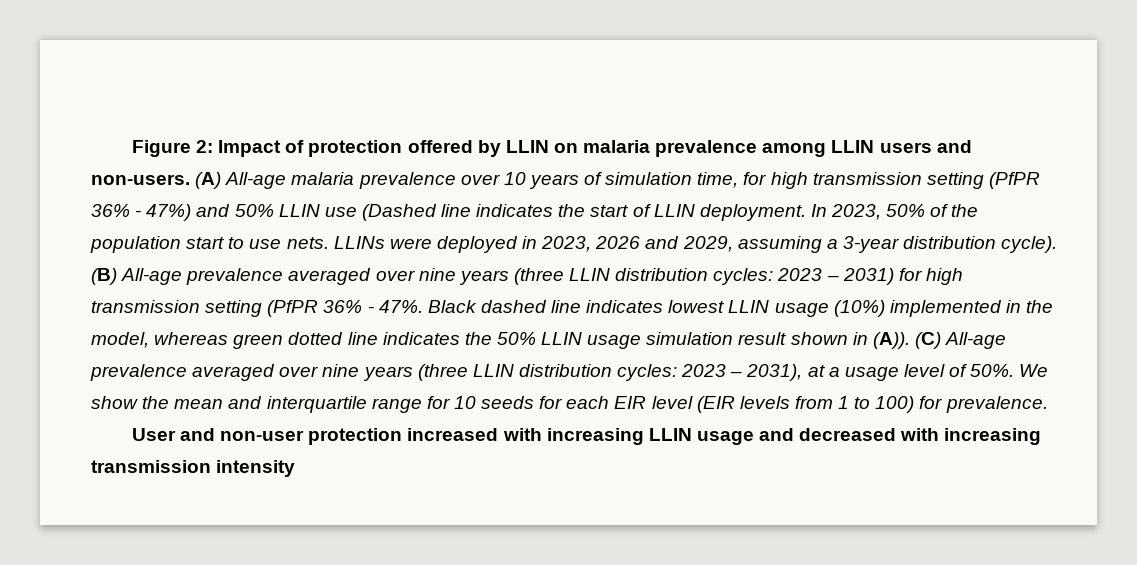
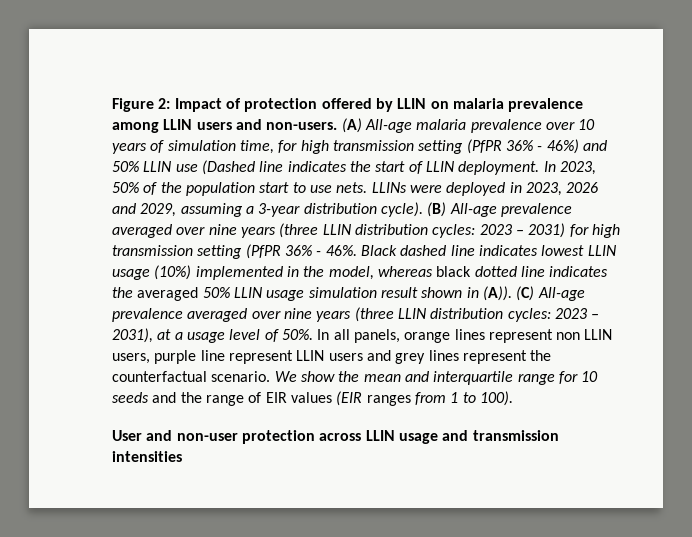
[146,204,192,221] 47%) -> [546,139,579,154] 46%)
[378,300,423,313] 47%. -> [325,245,357,256] 46%.
[233,334,284,349] green -> [436,266,472,277] black
(492, 338) none -> [137,287,199,301] averaged
(1015, 370) none -> [317,329,613,343] [112,350,552,364] [112,371,271,382] In all panels, orange lines represent non LLIN users, purple line represent LLIN users and grey lines represent the counterfactual scenario.
[539,396,1048,413] [131,428,1042,445] [91,460,296,477] for each EIR level (EIR levels from 1 to 100) for prevalence. // User and non-user protection increased with increasing LLIN usage and decreased with increasing transmission intensity -> [152,391,513,406] [112,430,559,444] [112,451,182,462] and the range of EIR values (EIR ranges from 1 to 100). // User and non-user protection across LLIN usage and transmission intensities

